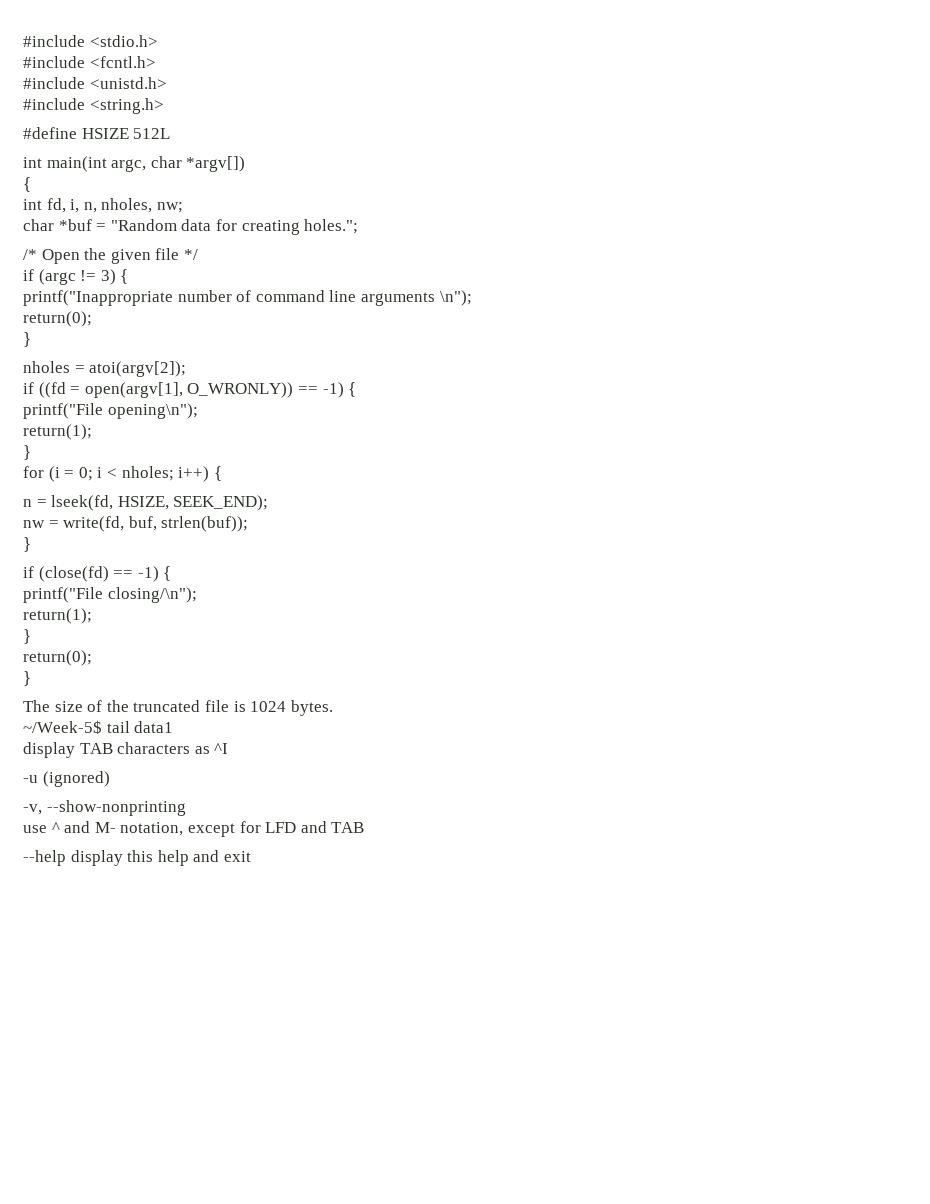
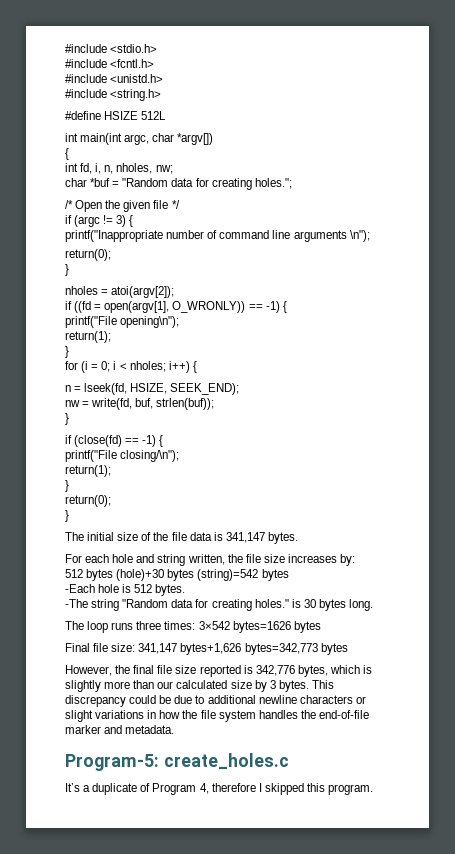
(50, 706) none -> [87,532,115,541] initial
[133,700,333,716] [23,720,174,734] [23,742,229,758] [23,771,110,787] [23,800,186,816] [23,821,365,837] [23,850,251,866] truncated file is 1024 bytes. // ~/Week-5$ tail data1 // display TAB characters as ^I // -u (ignored) // -v, --show-nonprinting // use ^ and M- notation, except for LFD and TAB // --help display this help and exit -> [171,532,298,544] [65,554,356,566] [65,569,289,581] [65,584,186,596] [65,599,374,611] [65,621,321,633] [65,643,348,655] [65,665,373,677] [65,680,334,692] [65,695,366,707] [65,710,369,722] [65,725,175,734] [65,753,289,771] [65,783,374,795] file data is 341,147 bytes. // For each hole and string written, the file size increases by: // 512 bytes (hole)+30 bytes (string)=542 bytes // -Each hole is 512 bytes. // -The string "Random data for creating holes." is 30 bytes long. // The loop runs three times: 3×542 bytes=1626 bytes // Final file size: 341,147 bytes+1,626 bytes=342,773 bytes // However, the final file size reported is 342,776 bytes, which is slightly more than our calculated size by 3 bytes. This discrepancy could be due to additional newline characters or slight variations in how the file system handles the end-of-file marker and metadata. // Program-5: create_holes.c // It’s a duplicate of Program 4, therefore I skipped this program.

